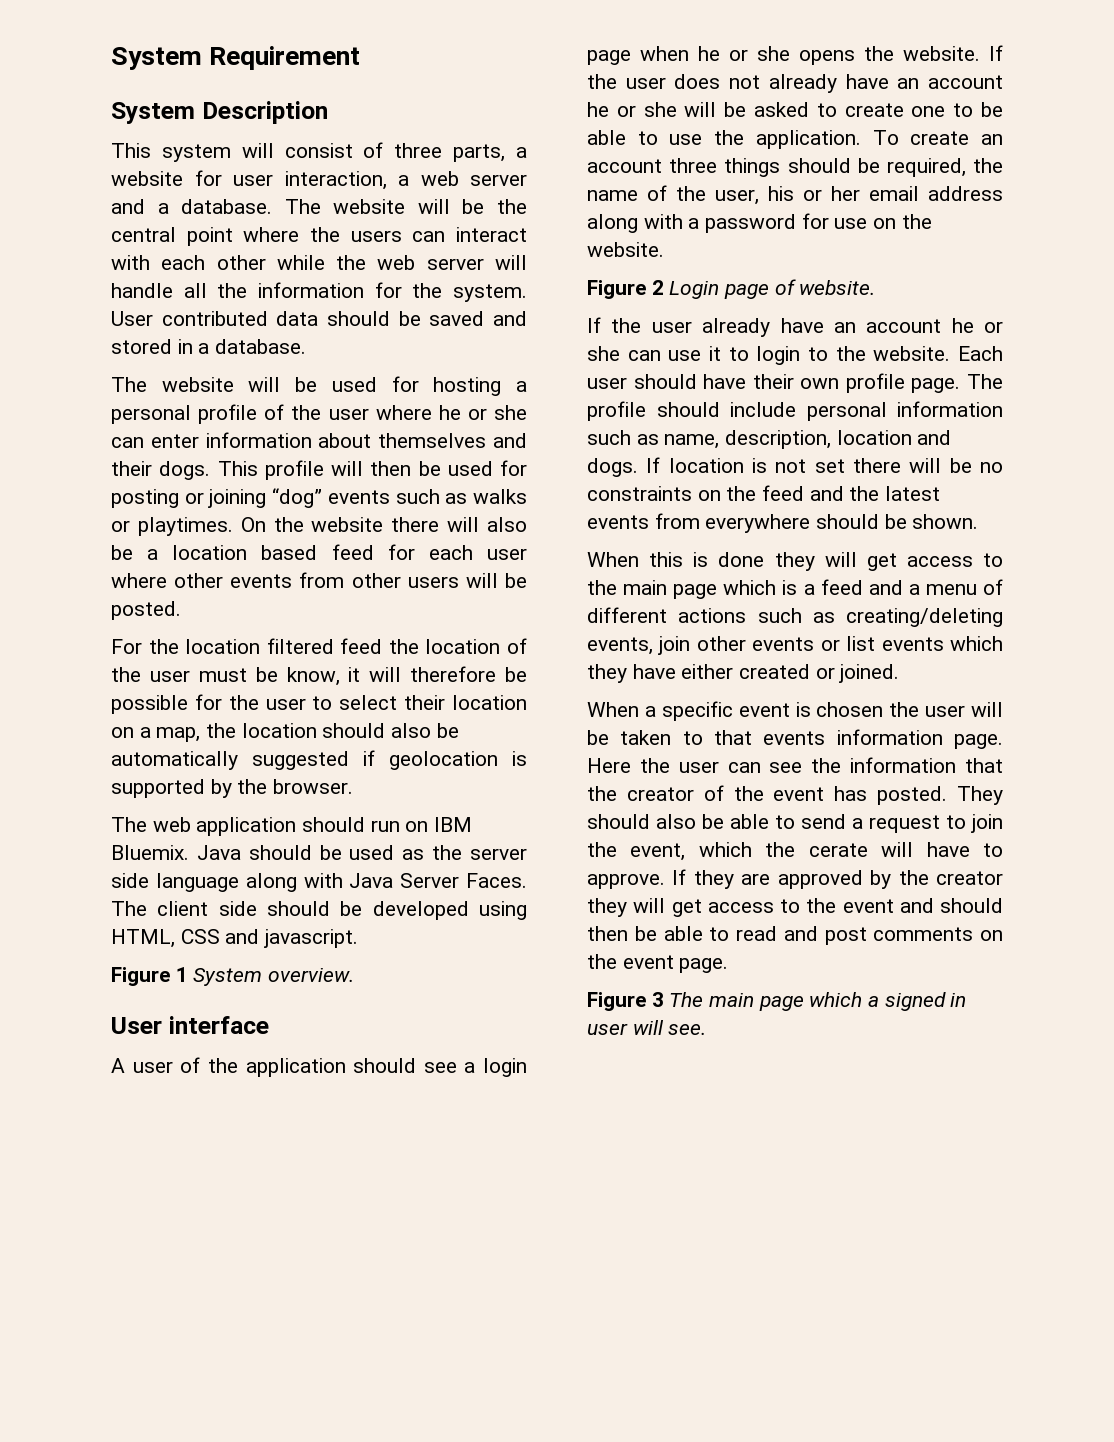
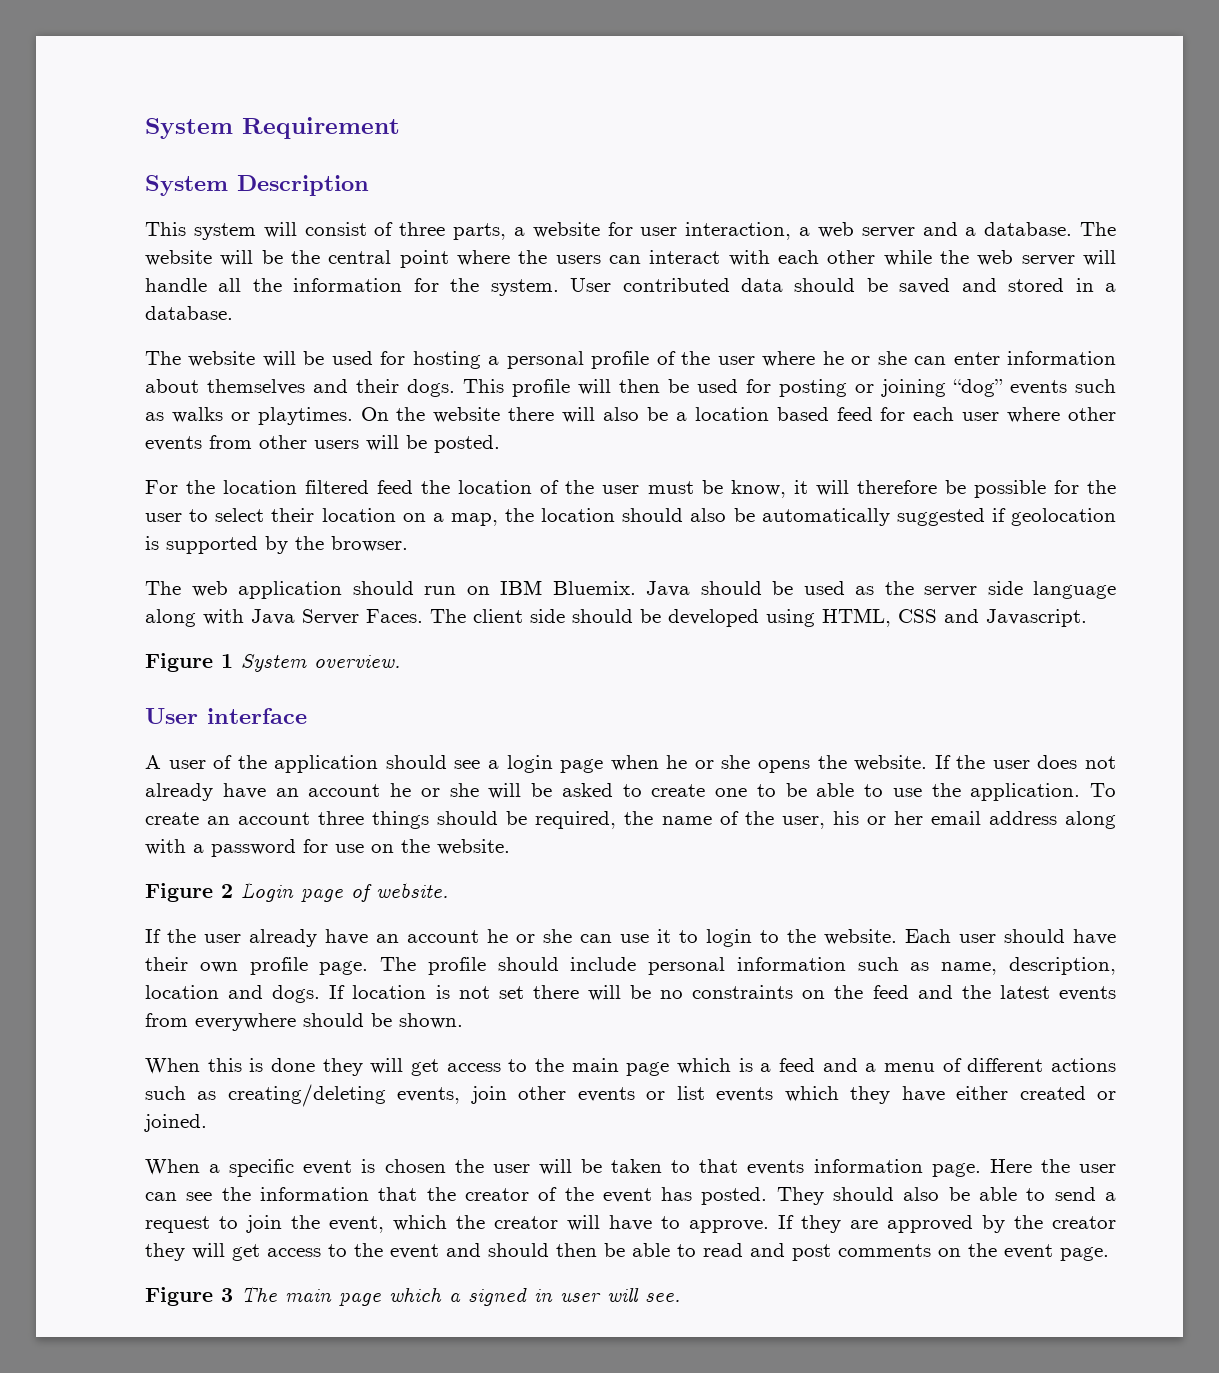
[264,929,359,948] javascript. -> [986,609,1087,627] Javascript.
[808,843,868,857] cerate -> [494,1216,558,1229] creator

